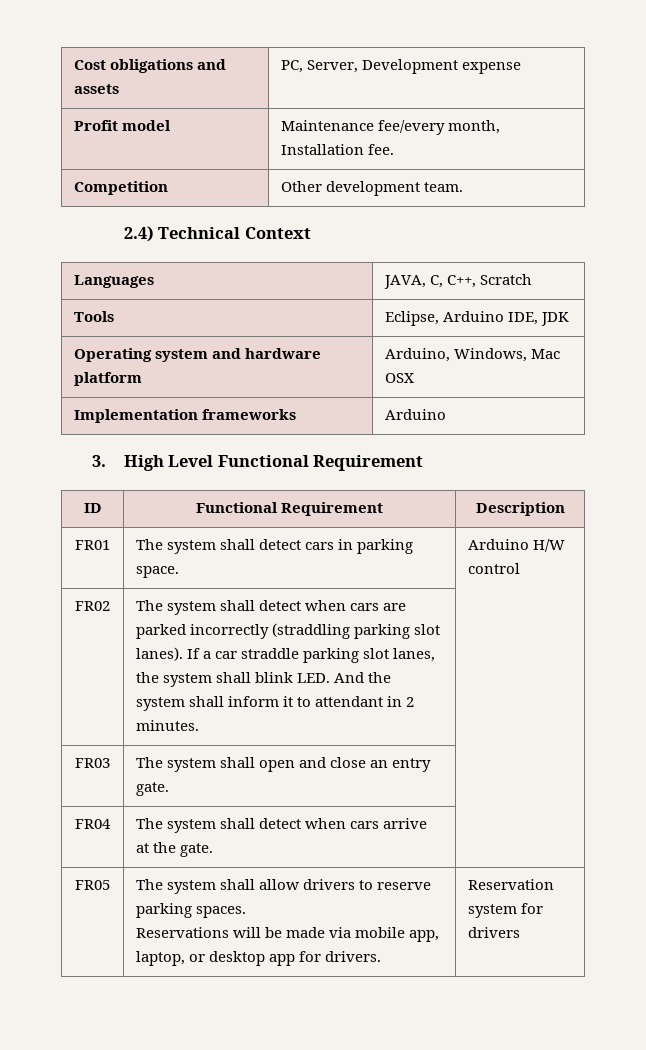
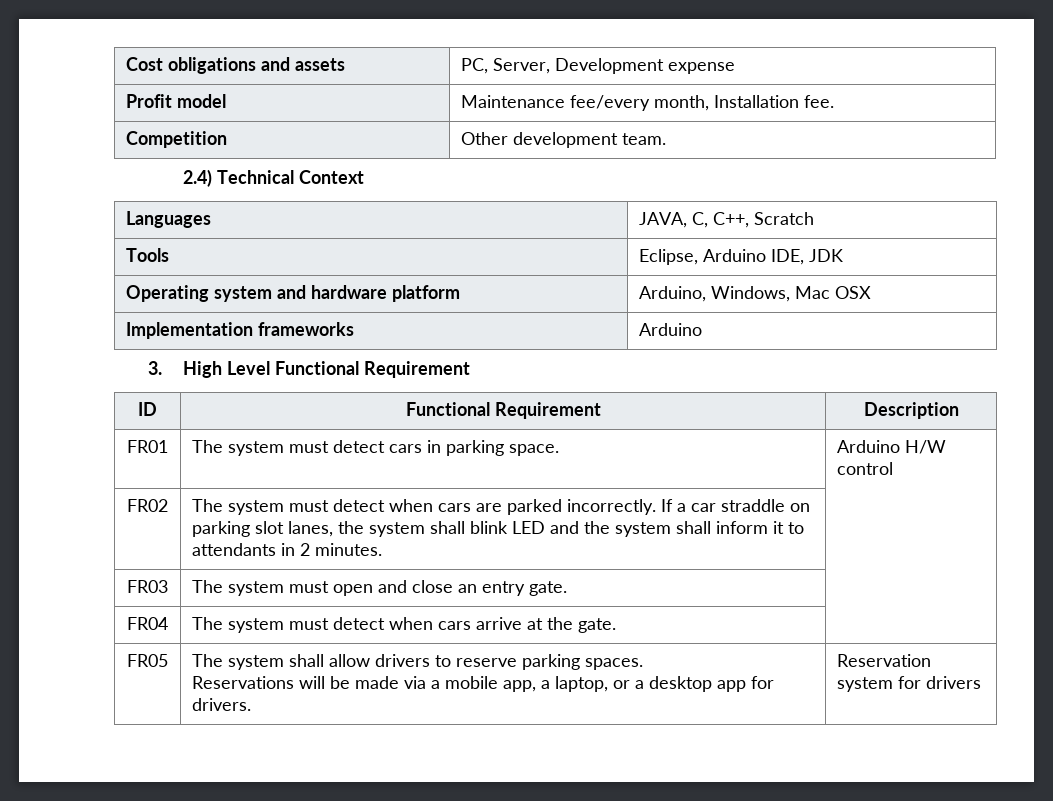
[220,539,256,550] shall -> [289,441,330,453] must
[220,600,256,611] shall -> [289,500,330,512] must
[190,623,441,639] [136,647,184,661] incorrectly (straddling parking slot lanes). -> [567,499,657,515] incorrectly.
(300, 653) none -> [790,503,811,512] on
[297,672,365,683] LED. And -> [512,521,580,534] LED and
[315,696,384,707] attendant -> [192,543,277,556] attendants
[220,757,256,768] shall -> [289,581,330,593] must
[220,818,256,829] shall -> [289,618,330,630] must
(352, 932) none -> [431,680,441,689] a
(440, 936) none -> [541,680,551,689] a
(206, 958) none -> [635,680,645,689] a

